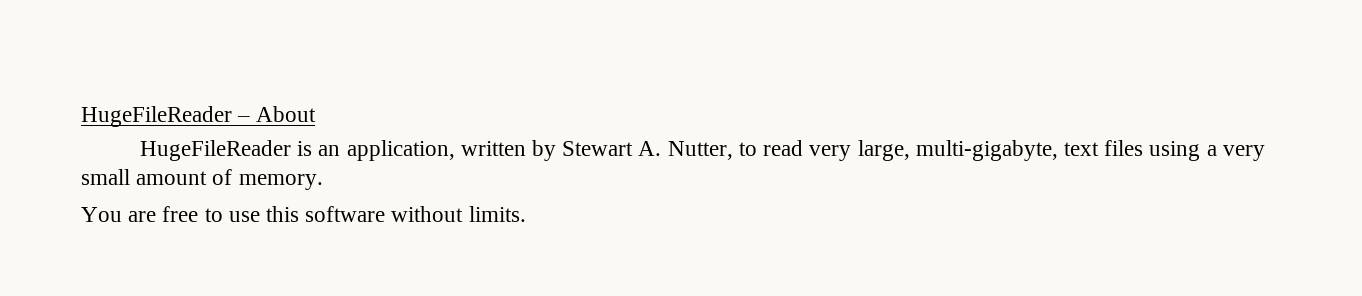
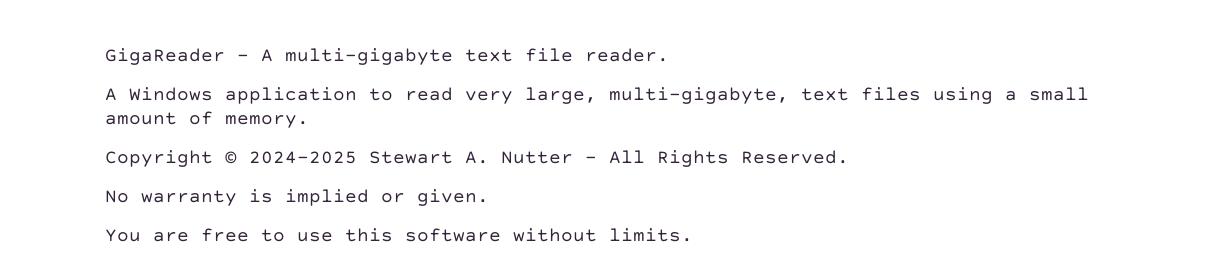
[81,106,317,127] [140,140,733,161] HugeFileReader – About // HugeFileReader is an application, written by Stewart A. Nutter, -> [105,48,669,65] [105,87,357,104] GigaReader – A multi-gigabyte text file reader. // A Windows application
[1222,145,1265,161] very -> (1017, 96) none
(323, 182) none -> [105,150,849,167] [105,189,489,206] // Copyright © 2024-2025 Stewart A. Nutter - All Rights Reserved. // No warranty is implied or given.

